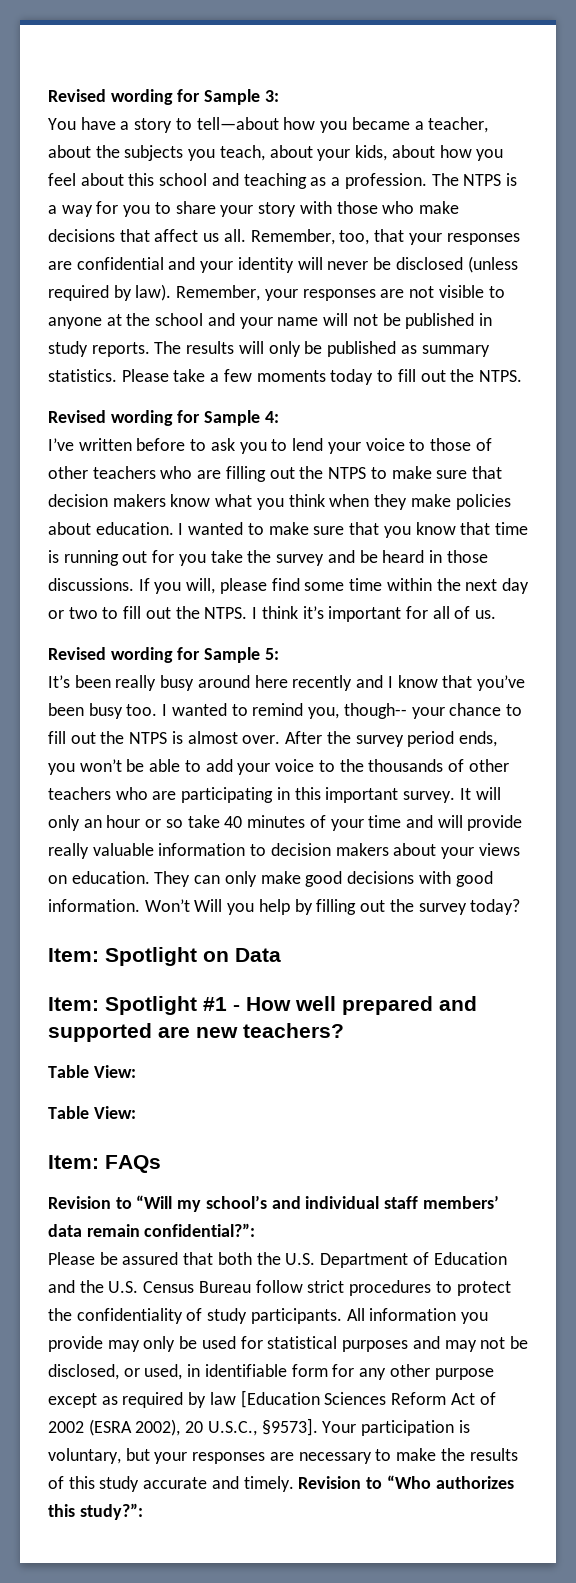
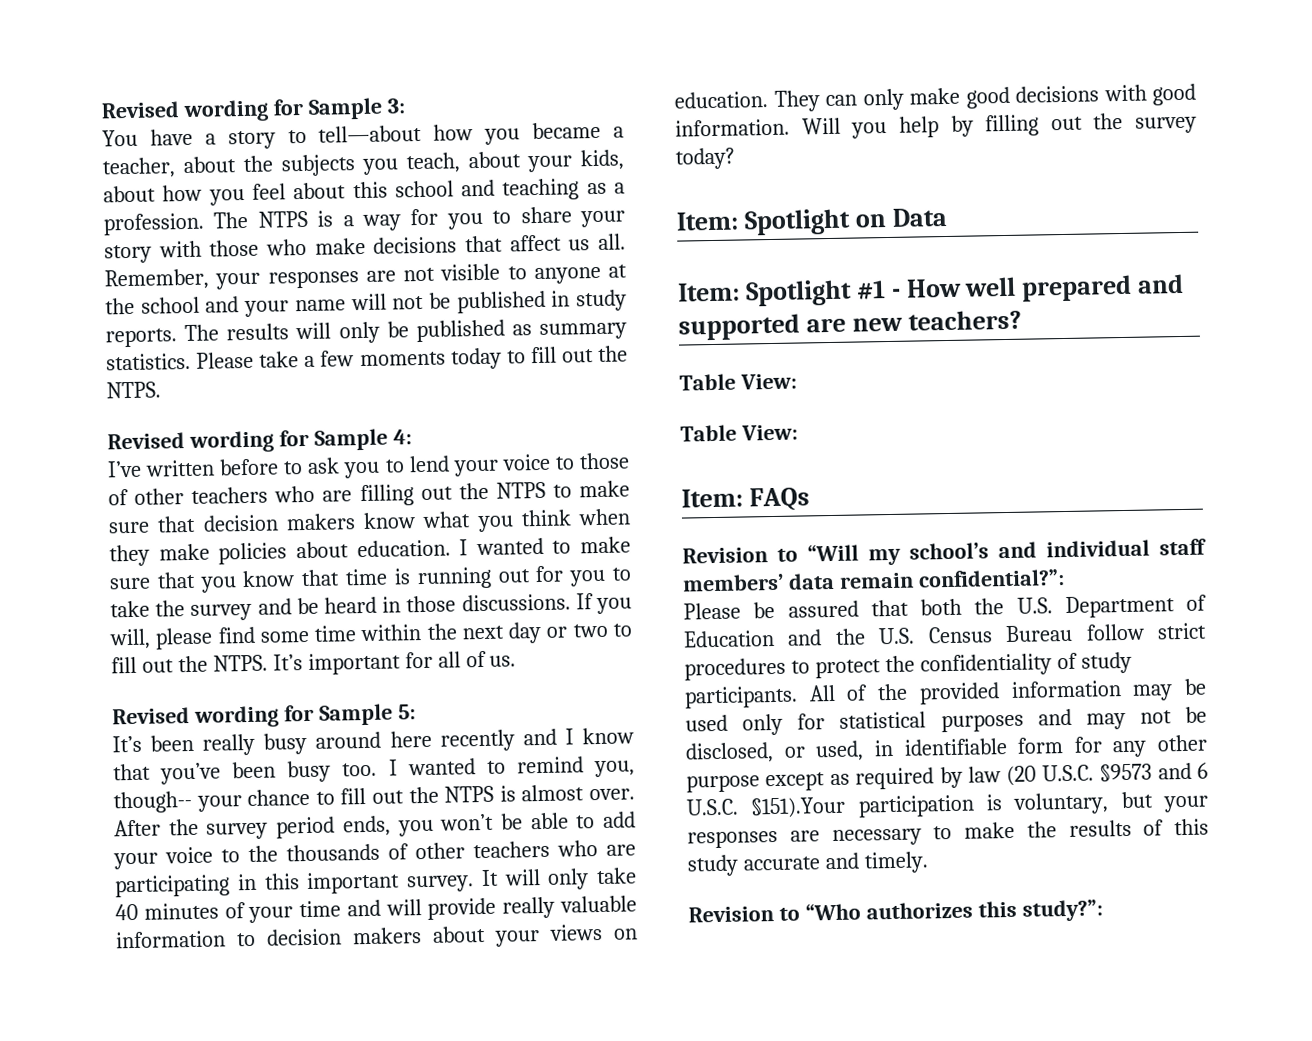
[339,229,520,245] [48,256,518,273] [48,284,261,301] too, that your responses are confidential and your identity will never be disclosed (unless required by law). Remember, -> (209, 279) none
(206, 560) none -> [612,567,632,581] to
[252,606,324,619] I think it’s -> [272,654,303,671] It’s
[83,815,183,828] an hour or so -> (590, 879) none
[144,899,190,912] Won’t -> (790, 127) none
[369,1308,489,1324] [48,1336,176,1352] information you provide may only -> [846,680,1174,705] of the provided information may
(236, 1342) none -> [742,713,784,736] only
[240,1390,496,1408] [48,1418,357,1436] [Education Sciences Reform Act of 2002 (ESRA 2002), 20 U.S.C., §9573]. Your -> [1006,762,1208,787] [686,796,847,819] (20 U.S.C. §9573 and 6 U.S.C. §151).Your
(294, 1484) none -> (929, 862) //

